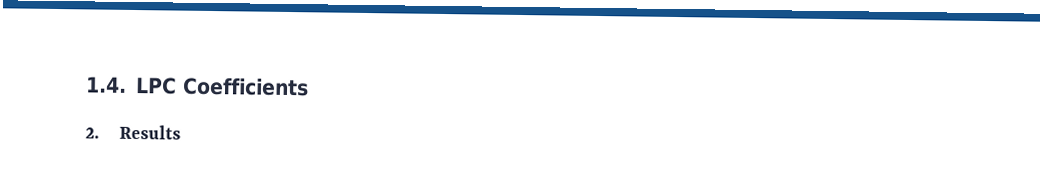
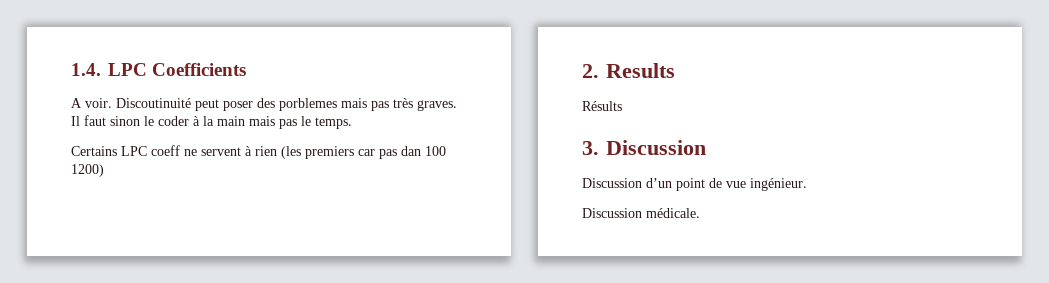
[85,124,182,140] 2. Results -> [71,98,457,111] [71,115,352,129] [71,145,446,159] [71,164,104,177] [582,63,675,78] [582,101,622,111] [582,140,706,155] [582,178,807,191] [582,208,700,218] A voir. Discoutinuité peut poser des porblemes mais pas très graves. Il faut sinon le coder à la main mais pas le temps. // Certains LPC coeff ne servent à rien (les premiers car pas dan 100 1200) // 2. Results // Résults // 3. Discussion // Discussion d’un point de vue ingénieur. // Discussion médicale.

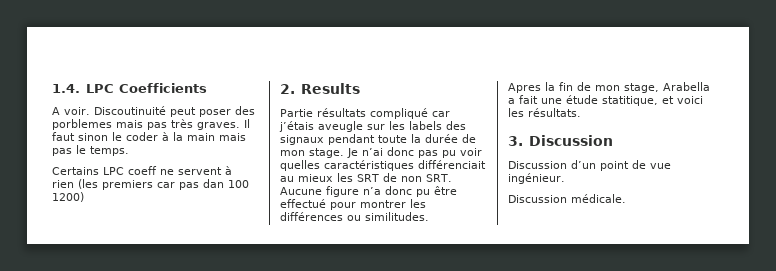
[582,101,622,111] Résults -> [280,108,450,119] [279,121,466,132] [280,134,476,145] [280,147,482,158] [280,160,486,171] [280,173,452,182] [280,186,457,197] [280,199,426,210] [280,212,429,221] [508,82,710,93] [508,95,703,106] [508,108,581,117] Partie résultats compliqué car j’étais aveugle sur les labels des signaux pendant toute la durée de mon stage. Je n’ai donc pas pu voir quelles caractéristiques différenciait au mieux les SRT de non SRT. Aucune figure n’a donc pu être effectué pour montrer les différences ou similitudes. // Apres la fin de mon stage, Arabella a fait une étude statitique, et voici les résultats.

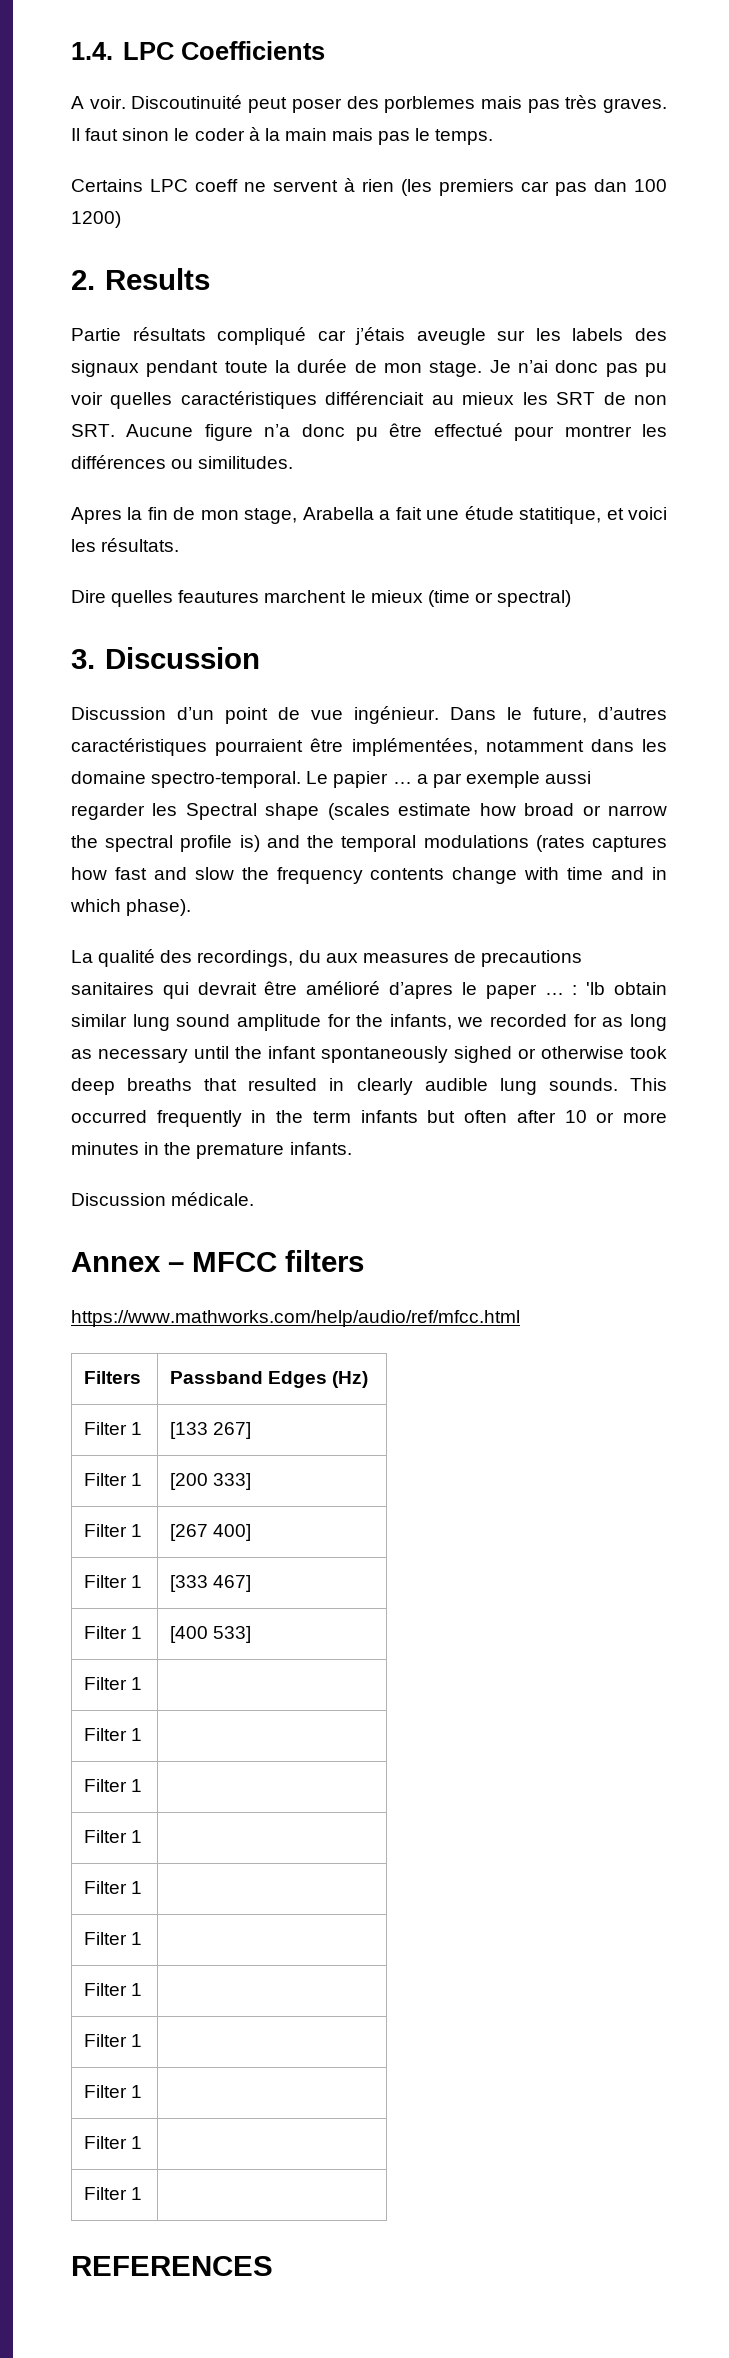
(581, 112) none -> [71,590,572,607] // Dire quelles feautures marchent le mieux (time or spectral)
[508,194,626,203] // Discussion médicale. -> [450,707,667,723] [71,738,667,756] [71,771,592,788] [71,803,668,820] [71,835,667,852] [71,867,667,884] [70,899,192,916] [71,949,583,967] [71,981,667,999] [71,1014,667,1031] [71,1046,667,1063] [71,1078,668,1095] [71,1110,668,1127] [71,1142,352,1159] [71,1192,255,1206] [71,1250,364,1272] [71,1310,520,1327] [84,1371,142,1384] [170,1371,369,1388] [84,1422,143,1435] [170,1422,252,1439] [84,1473,143,1486] [170,1473,252,1490] [84,1524,143,1537] [170,1524,252,1541] [84,1575,143,1588] [170,1575,252,1592] [84,1626,143,1639] [170,1626,252,1643] [84,1677,143,1690] [84,1728,143,1741] [84,1779,143,1792] [84,1830,143,1843] [84,1881,143,1894] [84,1932,143,1945] [84,1983,143,1996] [84,2034,143,2047] [84,2085,143,2098] [84,2136,143,2149] [84,2187,143,2200] [71,2256,273,2276] Dans le future, d’autres caractéristiques pourraient être implémentées, notamment dans les domaine spectro-temporal. Le papier … a par exemple aussi regarder les Spectral shape (scales estimate how broad or narrow the spectral profile is) and the temporal modulations (rates captures how fast and slow the frequency contents change with time and in which phase). // La qualité des recordings, du aux measures de precautions sanitaires qui devrait être amélioré d’apres le paper … : 'lb obtain similar lung sound amplitude for the infants, we recorded for as long as necessary until the infant spontaneously sighed or otherwise took deep breaths that resulted in clearly audible lung sounds. This occurred frequently in the term infants but often after 10 or more minutes in the premature infants. // Discussion médicale. // Annex – MFCC filters // https://www.mathworks.com/help/audio/ref/mfcc.html // Filters | Passband Edges (Hz) // Filter 1 | [133 267] // Filter 1 | [200 333] // Filter 1 | [267 400] // Filter 1 | [333 467] // Filter 1 | [400 533] // Filter 1 | // Filter 1 | // Filter 1 | // Filter 1 | // Filter 1 | // Filter 1 | // Filter 1 | // Filter 1 | // Filter 1 | // Filter 1 | // Filter 1 | // REFERENCES

